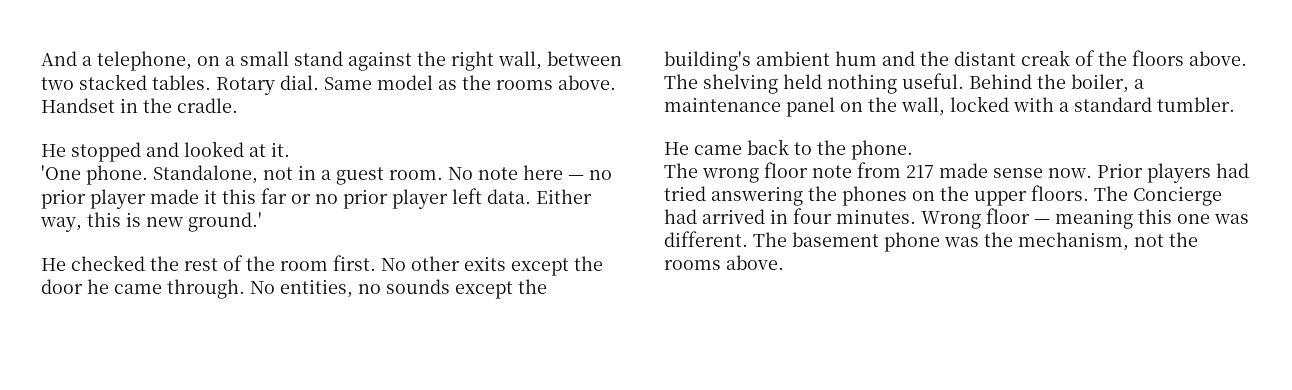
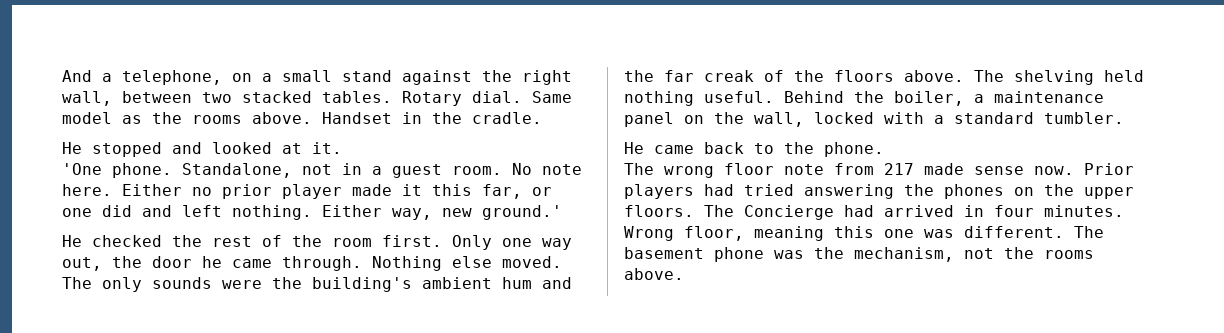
[523,165,584,180] here — -> [62,184,182,196] here. Either
[261,188,592,209] [40,212,141,232] far or no prior player left data. Either way, this is -> [482,184,552,199] [62,205,432,220] far, or one did and left nothing. Either way,
[381,256,569,276] No other exits except -> [452,235,572,250] [62,257,102,271] Only one way out,
[250,279,513,299] No entities, no sounds except -> [372,256,562,271] [62,277,262,292] Nothing else moved. The only sounds were
[954,51,1016,66] distant -> [664,70,694,82] far
[986,208,1050,224] floor — -> [684,226,744,241] floor,

